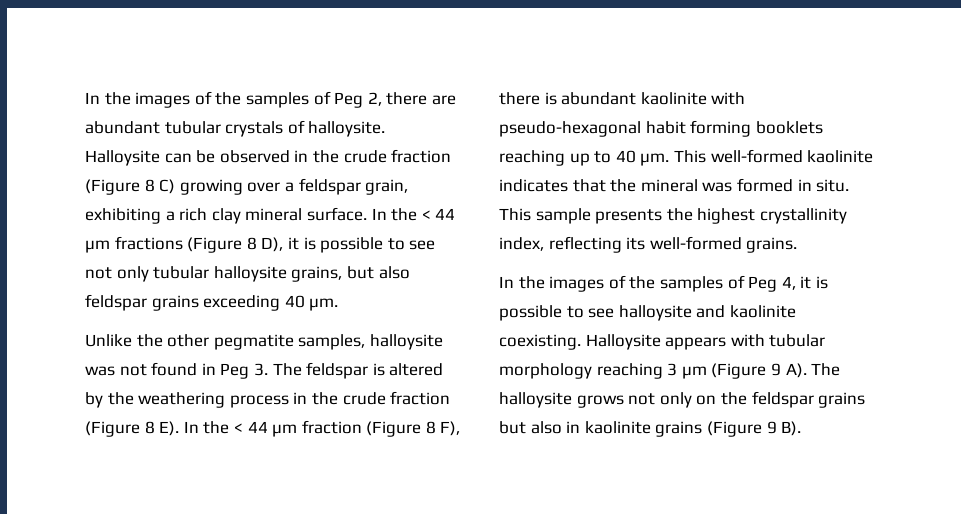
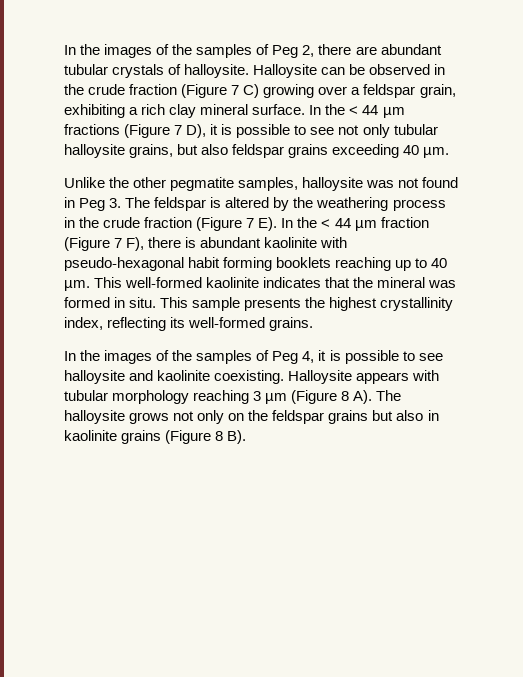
[144,179,155,192] 8 -> [231,85,240,95] 7
[246,237,257,250] 8 -> [174,125,183,135] 7
[144,421,155,434] 8 -> [246,218,255,228] 7
[425,421,436,434] 8 -> [114,238,123,248] 7
[770,363,781,376] 9 -> [341,391,350,401] 8
[766,421,777,434] 9 -> [215,431,224,441] 8

